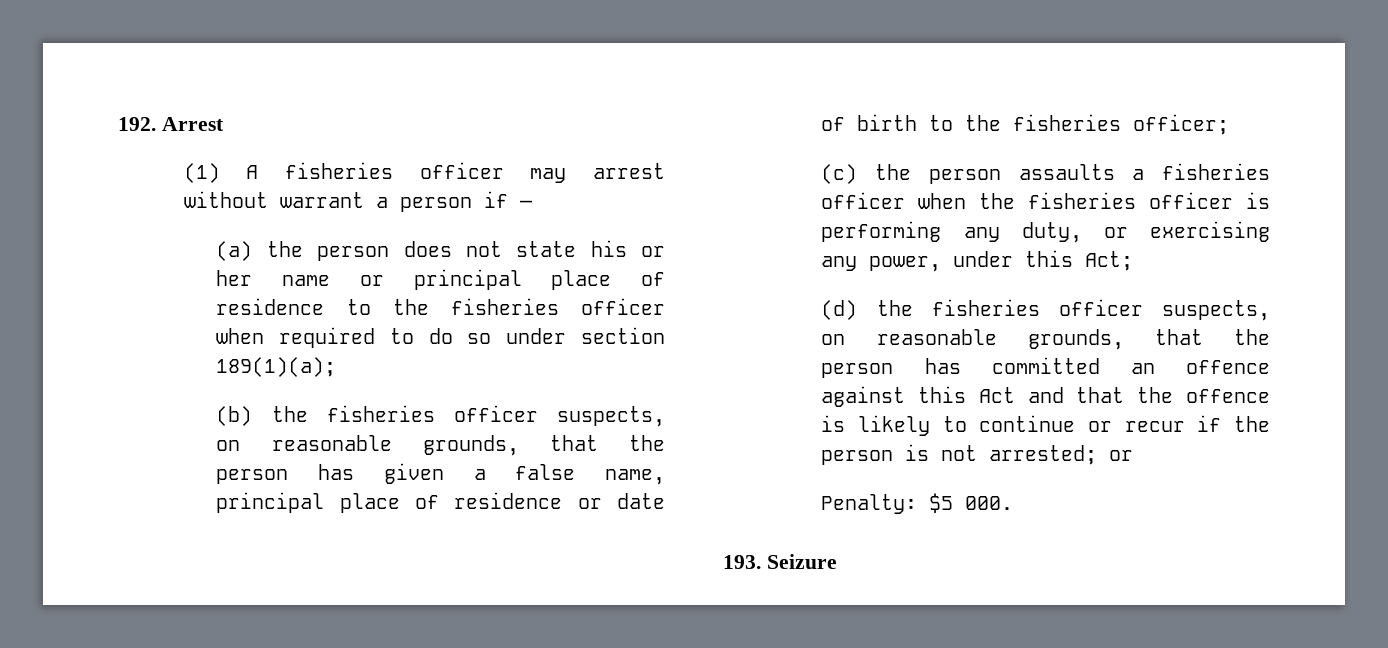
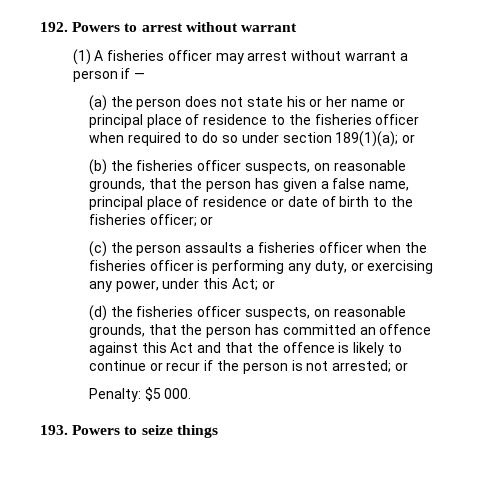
[161,117,224,131] Arrest -> [72,22,297,32] Powers to arrest without warrant
(337, 367) none -> [402,134,416,143] or
(1230, 124) none -> [200,216,214,225] or
(1134, 261) none -> [261,280,275,289] or
[766,554,837,569] Seizure -> [72,425,218,438] Powers to seize things

